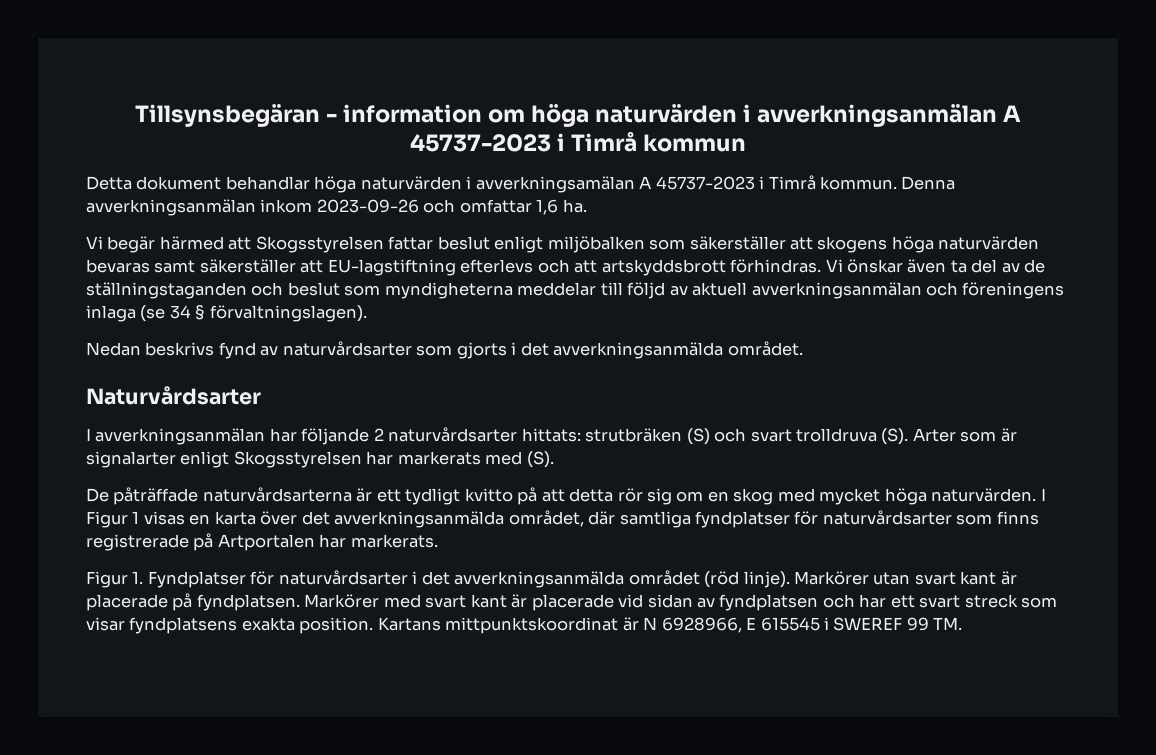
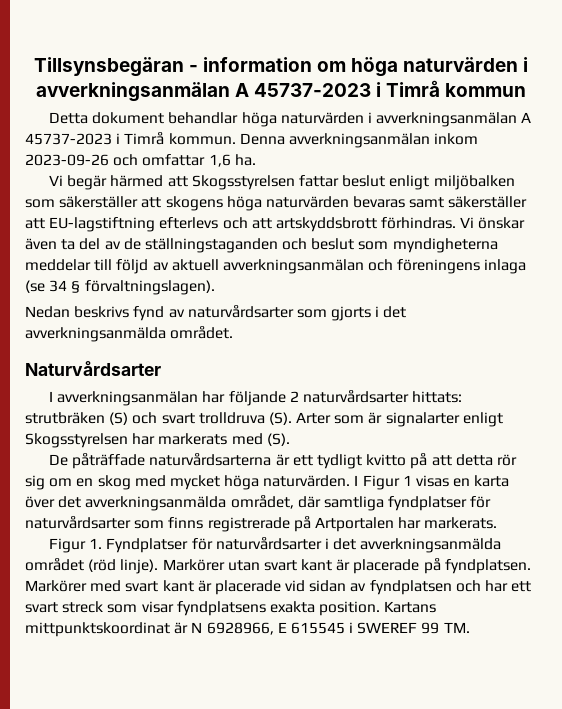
[475,176,635,193] avverkningsamälan -> [376,112,518,127] avverkningsanmälan

